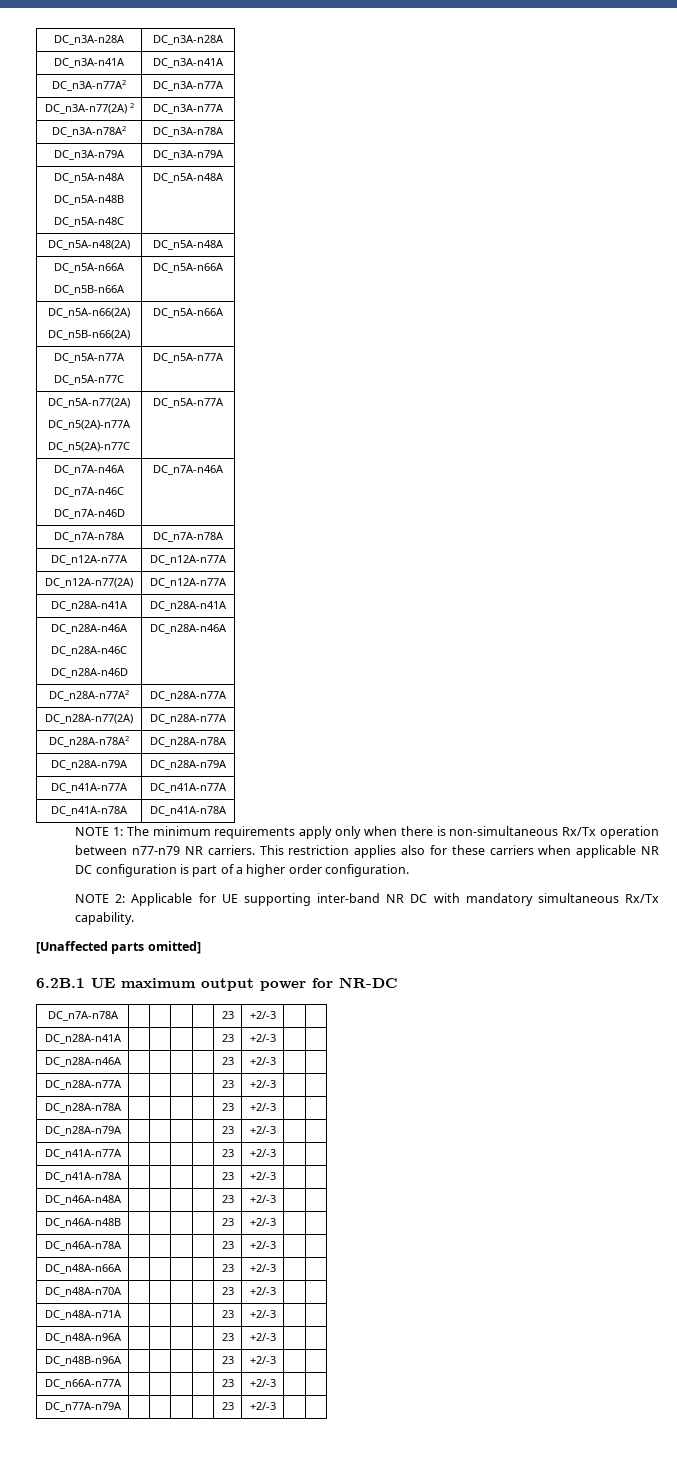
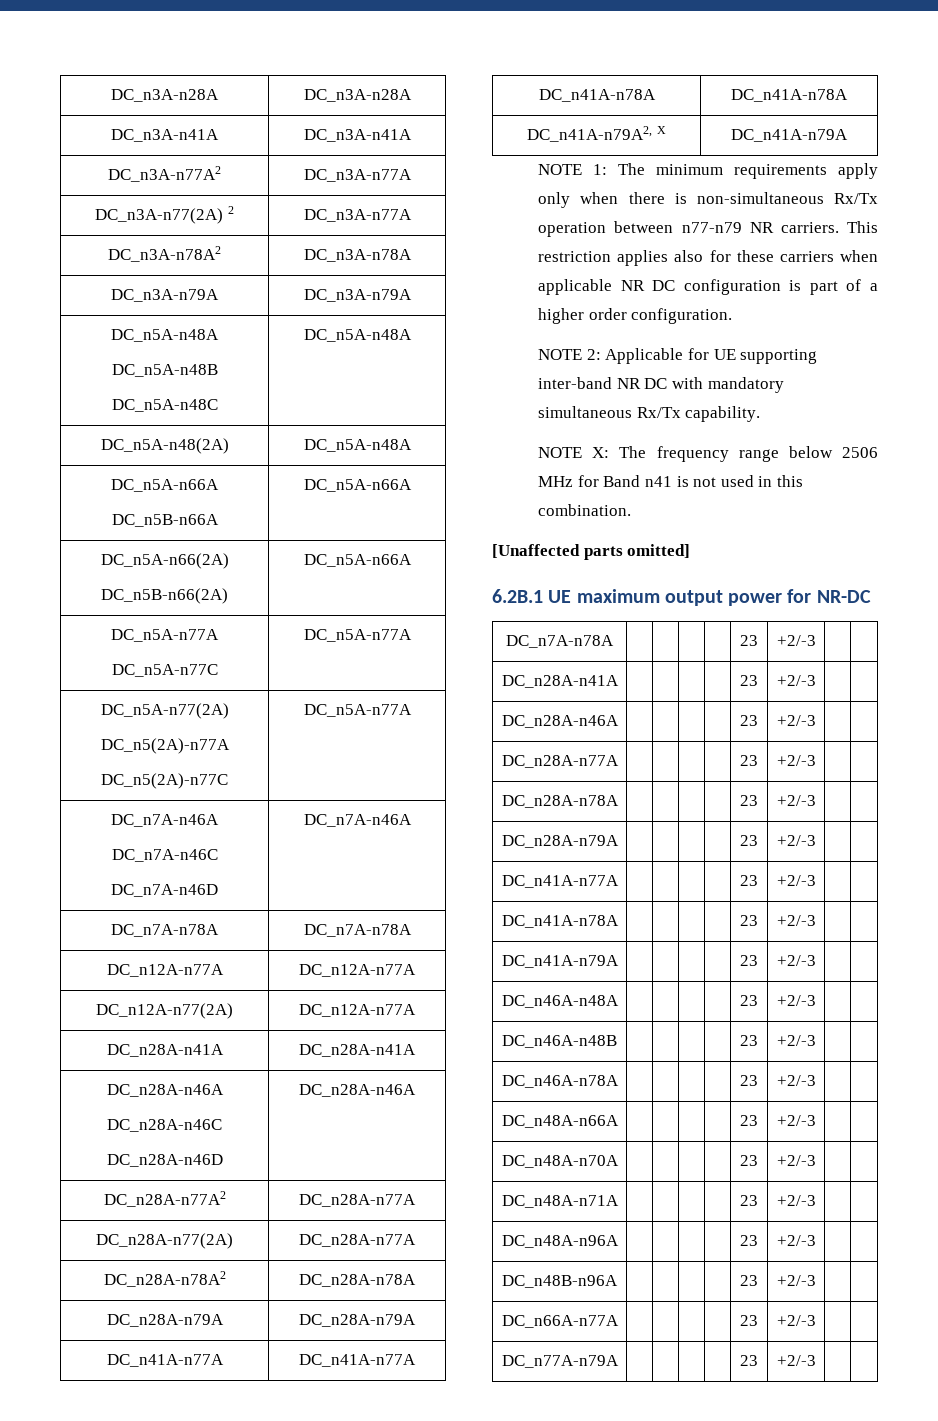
(227, 811) none -> [527,126,666,142] [731,129,848,142] // DC_n41A-n79A2, X | DC_n41A-n79A
(135, 918) none -> [538,446,878,462] [538,475,803,487] [538,504,632,516] // NOTE X: The frequency range below 2506 MHz for Band n41 is not used in this combination.
(276, 1176) none -> [501,955,619,968] [740,955,758,966] [776,955,816,966] // DC_n41A-n79A | | | | | 23 | +2/-3 | |

